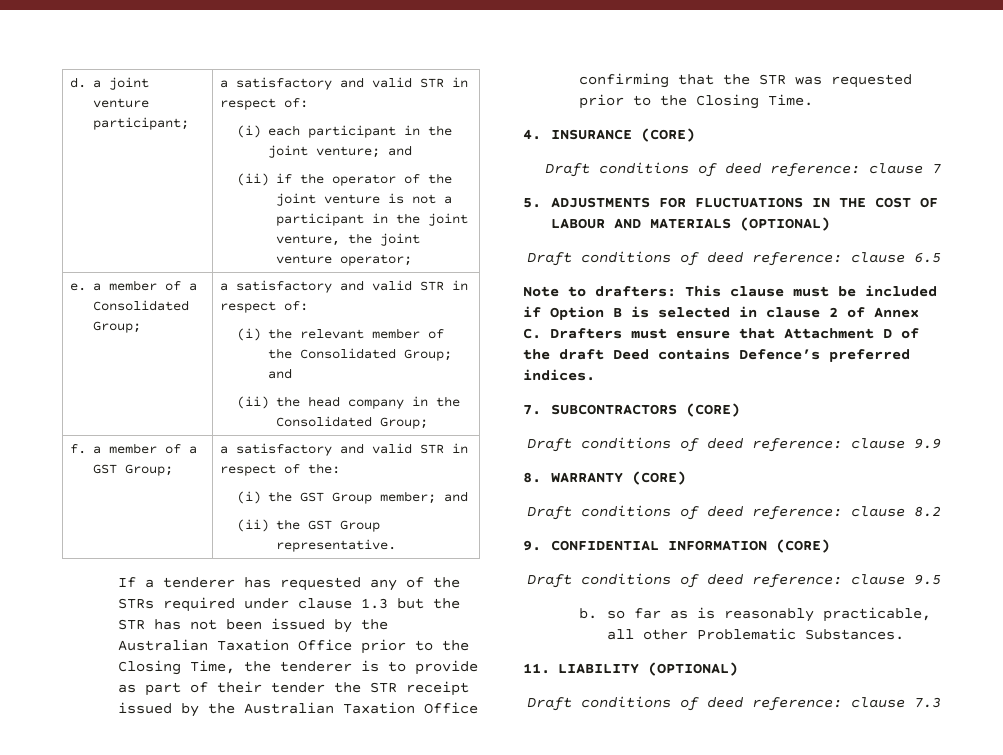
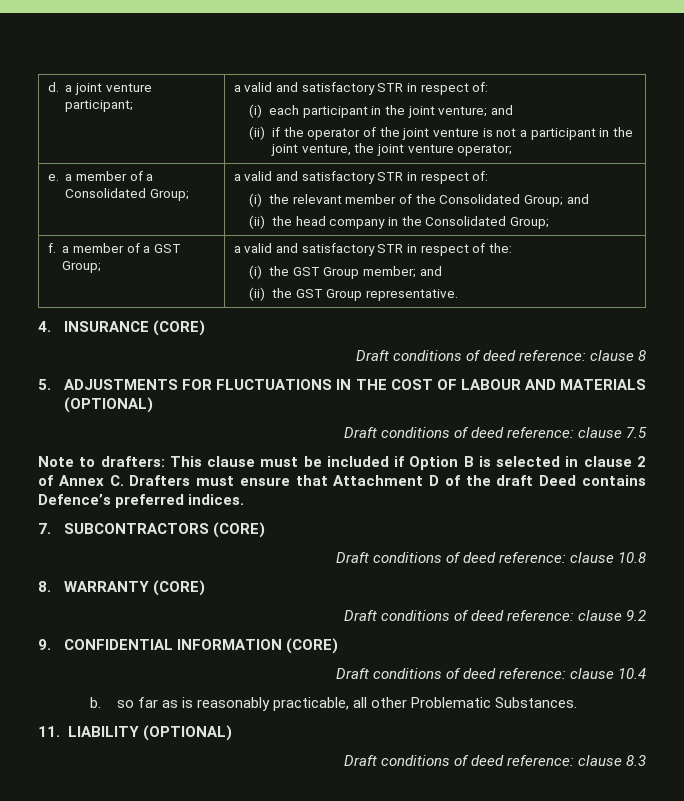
[236,77,413,90] satisfactory and valid -> [244,82,375,95] valid and satisfactory
[236,280,413,293] satisfactory and valid -> [244,171,375,184] valid and satisfactory
[236,443,413,456] satisfactory and valid -> [244,243,375,256] valid and satisfactory
[118,577,461,591] [118,597,461,612] [118,618,389,633] [118,639,470,654] [118,660,479,675] [118,681,470,696] [118,702,479,717] [579,73,913,88] [579,94,814,109] // If a tenderer has requested any of the STRs required under clause 1.3 but the STR has not been issued by the Australian Taxation Office prior to the Closing Time, the tenderer is to provide as part of their tender the STR receipt issued by the Australian Taxation Office confirming that the STR was requested prior to the Closing Time. -> (459, 295) none
[932,164,941,174] 7 -> [638,350,646,361] 8
[914,252,941,263] 6.5 -> [626,427,647,438] 7.5
[914,438,941,449] 9.9 -> [618,552,646,563] 10.8
[914,506,941,517] 8.2 -> [626,610,646,621] 9.2
[914,574,941,585] 9.5 -> [618,668,646,679] 10.4
[914,697,941,708] 7.3 -> [626,755,646,766] 8.3

